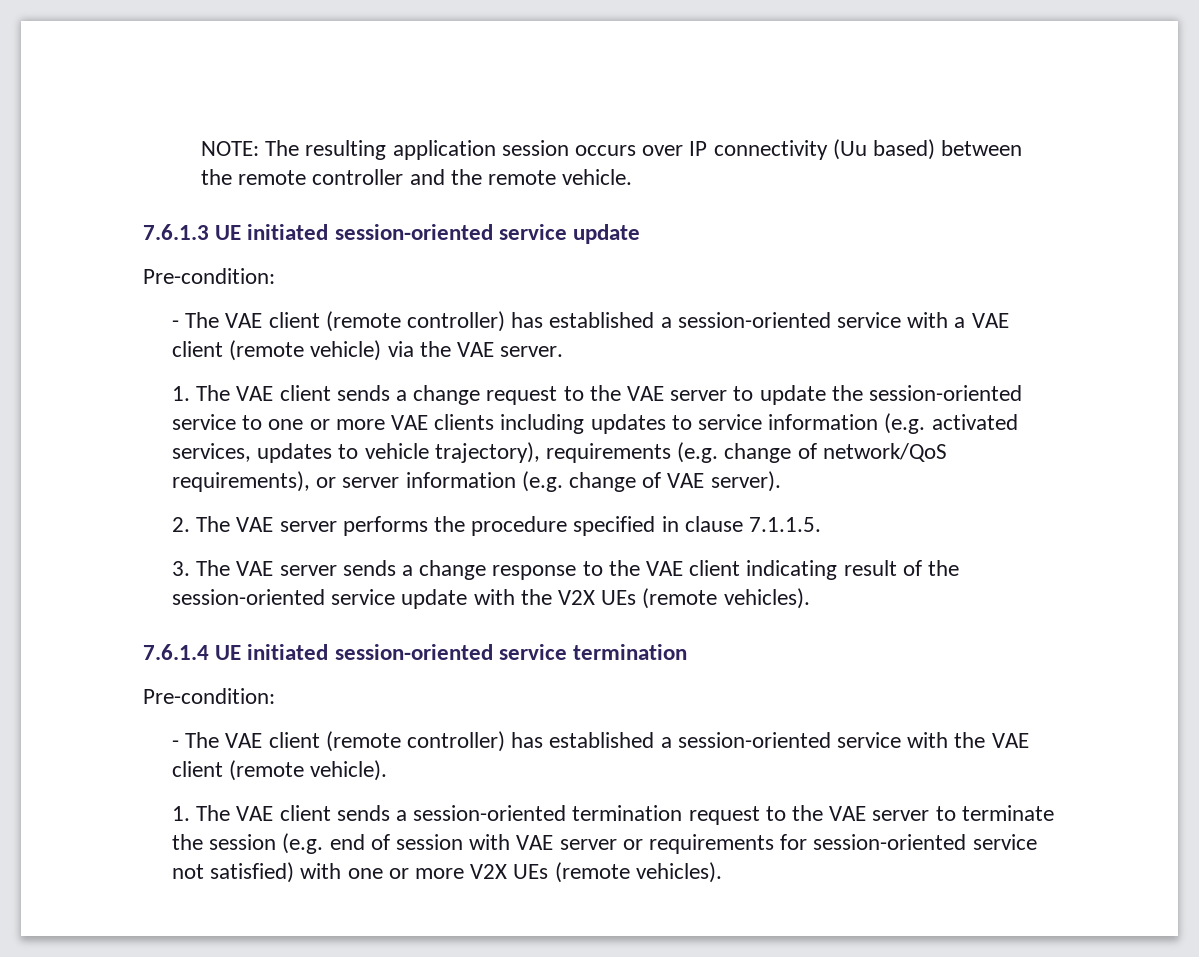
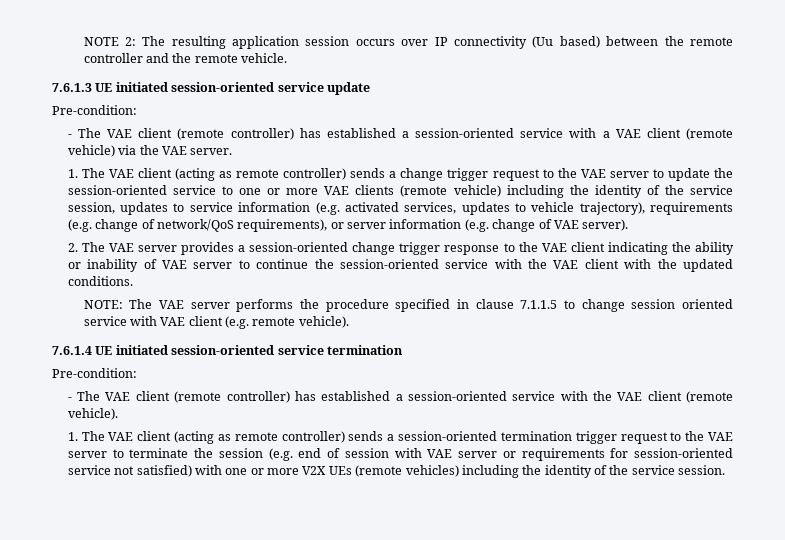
[200,141,259,156] NOTE: -> [83,37,136,46] NOTE 2:
[336,385,481,405] sends a change -> [175,168,489,181] (acting as remote controller) sends a change trigger
[500,414,585,434] including -> [400,185,733,198] [67,202,115,214] (remote vehicle) including the identity of the service session,
(337, 526) none -> [181,242,735,255] [67,259,734,272] [67,276,133,286] [83,299,230,309] provides a session-oriented change trigger response to the VAE client indicating the ability or inability of VAE server to continue the session-oriented service with the VAE client with the updated conditions. // NOTE: The VAE server
[749,517,822,532] [171,560,960,580] [171,588,810,609] 7.1.1.5. // 3. The VAE server sends a change response to the VAE client indicating result of the session-oriented service update with the V2X UEs (remote vehicles). -> [520,299,733,312] [83,316,349,329] 7.1.1.5 to change session oriented service with VAE client (e.g. remote vehicle).
(331, 813) none -> [174,431,345,444] (acting as remote controller)
(683, 813) none -> [575,431,617,444] trigger
[635,862,722,883] vehicles). -> [405,465,726,478] vehicles) including the identity of the service session.

